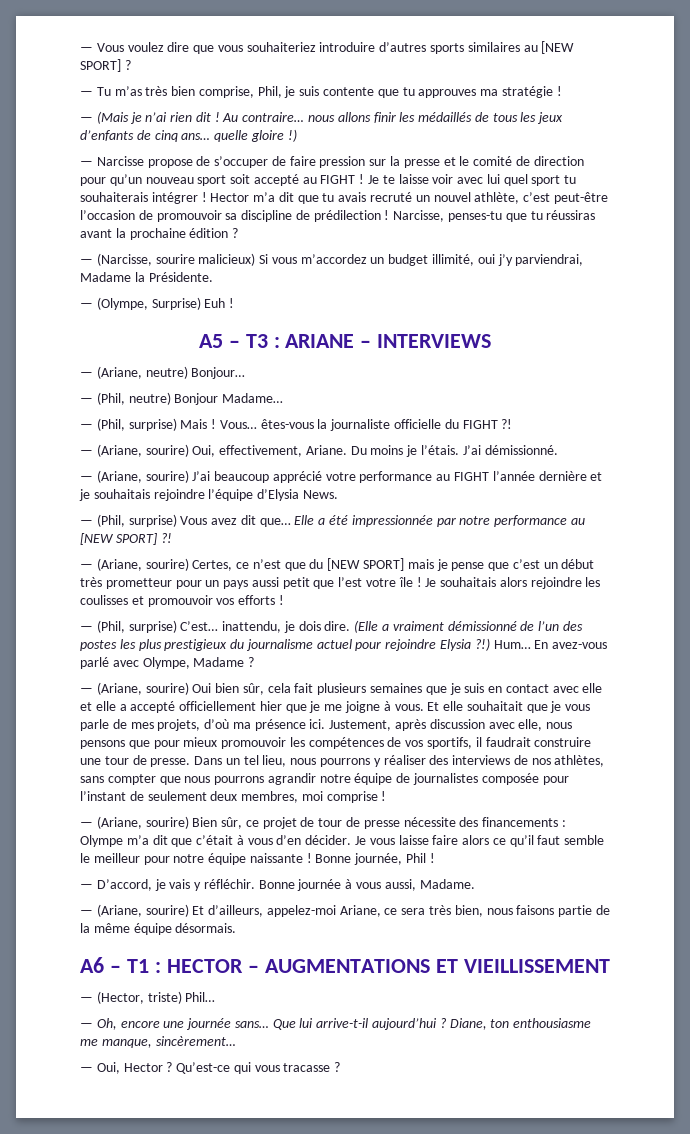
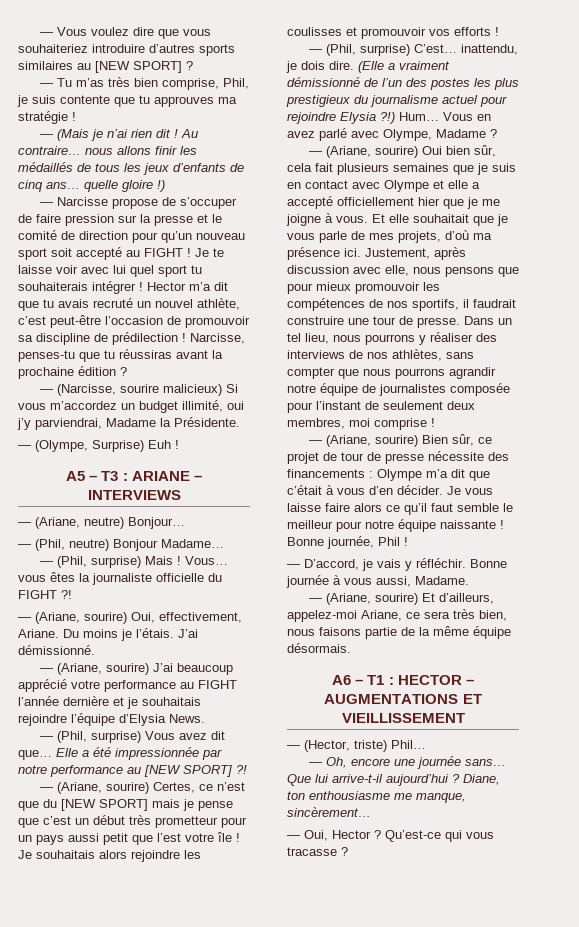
[260,419,314,429] êtes-vous -> [18,572,75,582] vous êtes
[534,640,608,649] En avez-vous -> [443,112,491,121] [287,131,315,138] Vous en avez
[582,683,603,693] elle -> [384,180,429,192] Olympe
[405,740,424,747] vos -> [387,301,408,308] nos

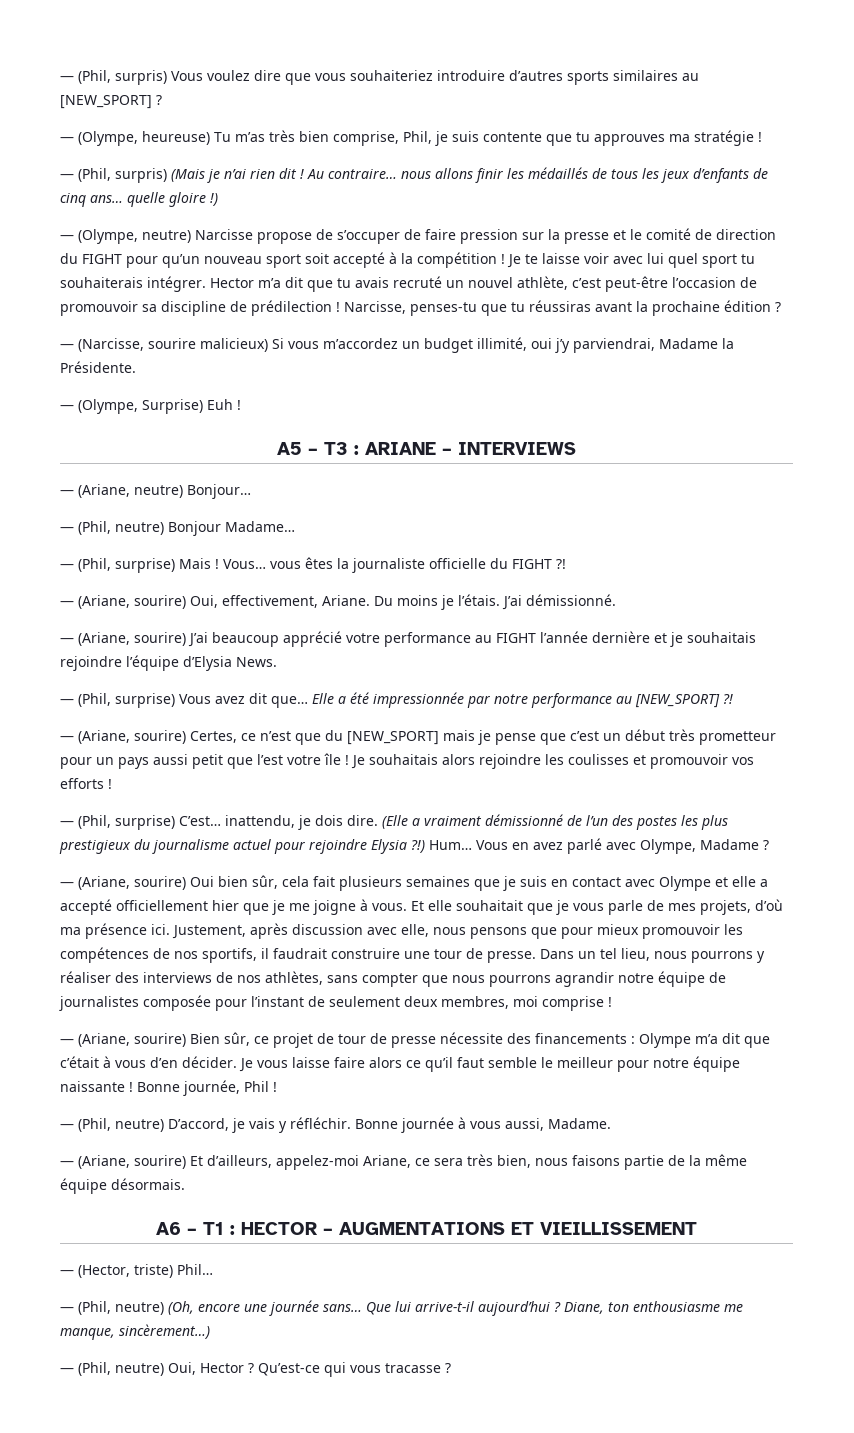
[40,32,54,36] — -> [60,70,167,85] — (Phil, surpris)
[95,61,193,73] [40,83,54,87] [NEW SPORT] ? // — -> [60,95,162,109] [60,131,210,146] [NEW_SPORT] ? // — (Olympe, heureuse)
(54, 136) none -> [78,168,167,183] (Phil, surpris)
(54, 204) none -> [78,229,191,244] (Olympe, neutre)
(128, 235) none -> [60,253,122,264] du FIGHT
[126,248,183,257] au FIGHT -> [389,252,497,268] à la compétition
[92,281,143,294] intégrer ! -> [147,276,206,292] intégrer.
[144,765,232,777] [NEW SPORT] -> [635,694,720,708] [NEW_SPORT]
[61,799,148,811] [NEW SPORT] -> [347,731,439,745] [NEW_SPORT]
(300, 566) none -> [78,1118,164,1132] (Phil, neutre)
[326,757,348,768] Oh, -> [78,1301,194,1315] (Phil, neutre) (Oh,
[287,807,371,817] [287,835,300,839] sincèrement… // — -> [119,1324,210,1339] [60,1362,164,1376] sincèrement…) // — (Phil, neutre)

